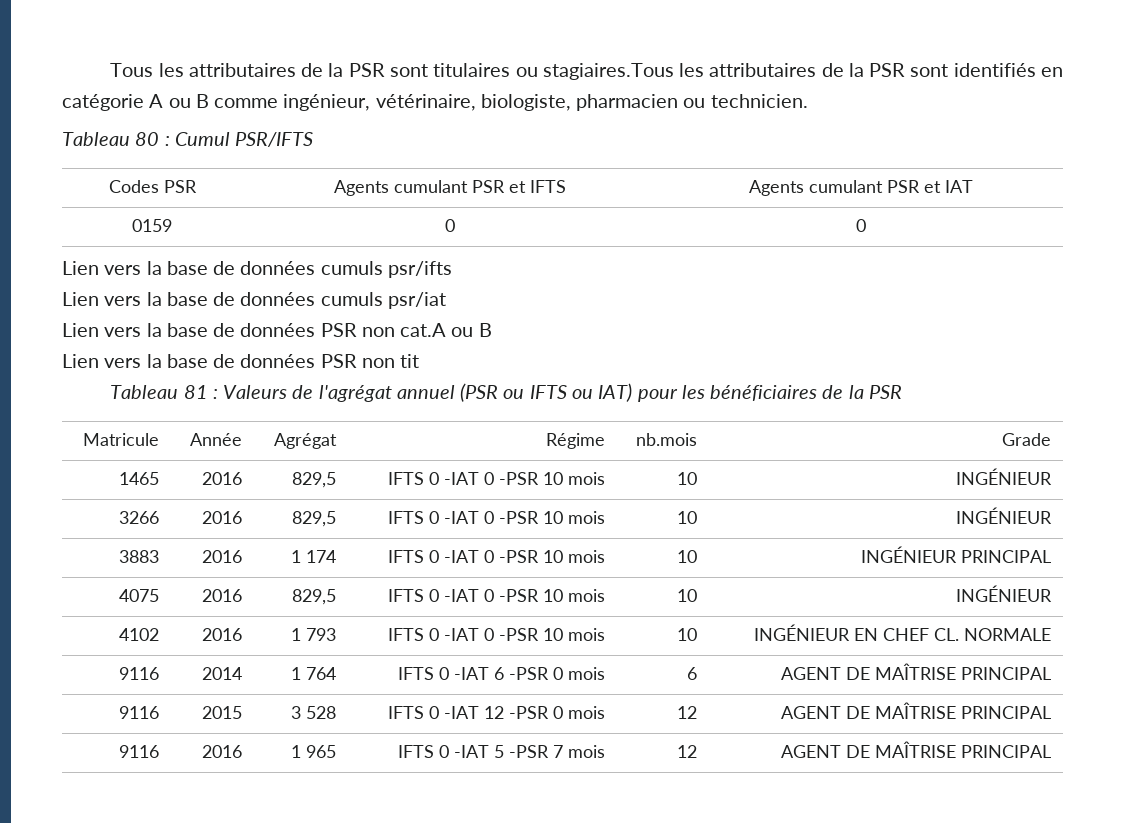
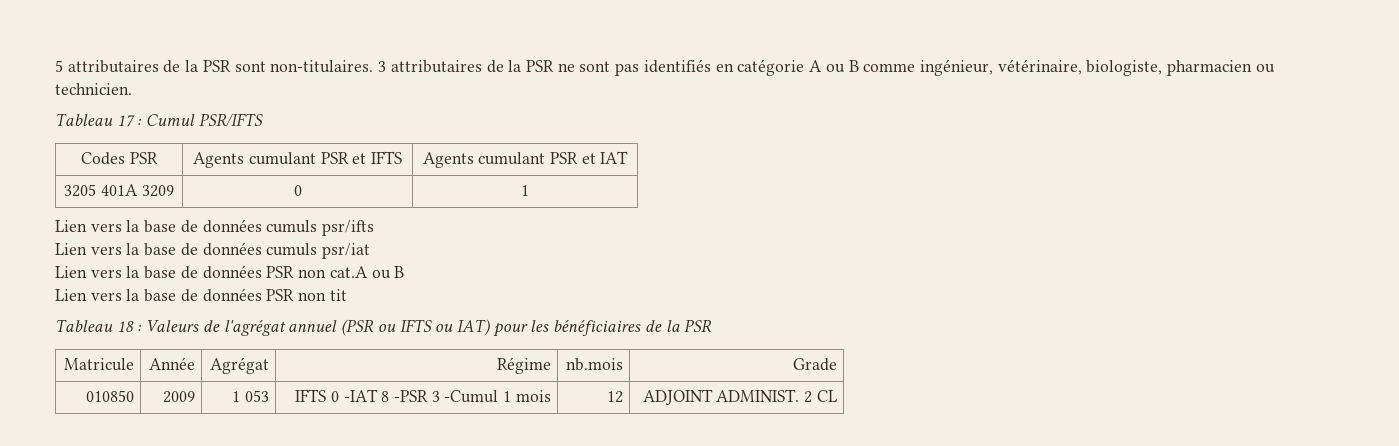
[110,63,949,80] Tous les attributaires de la PSR sont titulaires ou stagiaires.Tous les attributaires de la PSR sont -> [55,60,640,76] 5 attributaires de la PSR sont non-titulaires. 3 attributaires de la PSR ne sont pas
[135,132,160,146] 80 -> [116,115,135,127] 17
[132,219,172,232] 0159 -> [64,184,174,197] 3205 401A 3209
[855,219,866,232] 0 -> [521,185,529,196] 1
[183,385,208,399] 81 -> [116,321,134,332] 18
[119,472,160,485] [202,472,243,485] [292,472,337,488] [388,472,606,485] [677,472,698,485] [956,468,1053,485] [119,511,160,524] [202,511,243,524] [292,511,337,527] [388,511,606,524] [677,511,698,524] [956,507,1053,524] [119,550,160,563] [202,550,243,563] [291,550,337,563] [388,550,606,563] [677,550,698,563] [861,546,1052,563] [119,589,160,602] [202,589,243,602] [292,589,337,605] [388,589,606,602] [677,589,698,602] [956,585,1053,602] [119,628,160,641] [202,628,243,641] [291,628,337,641] [388,628,606,641] [677,628,698,641] [754,624,1052,641] [119,667,160,680] [202,667,243,680] [291,667,337,680] [398,667,606,680] [687,667,698,680] [781,663,1052,680] [119,706,160,719] [202,706,243,719] [291,706,337,719] [388,706,606,719] [677,706,698,719] [781,702,1052,719] [119,745,160,758] [202,745,243,758] [291,745,337,758] [398,745,606,758] [677,745,698,758] [781,741,1052,758] 1465 | 2016 | 829,5 | IFTS 0 -IAT 0 -PSR 10 mois | 10 | INGÉNIEUR // 3266 | 2016 | 829,5 | IFTS 0 -IAT 0 -PSR 10 mois | 10 | INGÉNIEUR // 3883 | 2016 | 1 174 | IFTS 0 -IAT 0 -PSR 10 mois | 10 | INGÉNIEUR PRINCIPAL // 4075 | 2016 | 829,5 | IFTS 0 -IAT 0 -PSR 10 mois | 10 | INGÉNIEUR // 4102 | 2016 | 1 793 | IFTS 0 -IAT 0 -PSR 10 mois | 10 | INGÉNIEUR EN CHEF CL. NORMALE // 9116 | 2014 | 1 764 | IFTS 0 -IAT 6 -PSR 0 mois | 6 | AGENT DE MAÎTRISE PRINCIPAL // 9116 | 2015 | 3 528 | IFTS 0 -IAT 12 -PSR 0 mois | 12 | AGENT DE MAÎTRISE PRINCIPAL // 9116 | 2016 | 1 965 | IFTS 0 -IAT 5 -PSR 7 mois | 12 | AGENT DE MAÎTRISE PRINCIPAL -> [85,390,134,402] [162,391,195,403] [232,390,269,402] [295,389,551,403] [606,391,623,403] [642,389,837,405] 010850 | 2009 | 1 053 | IFTS 0 -IAT 8 -PSR 3 -Cumul 1 mois | 12 | ADJOINT ADMINIST. 2 CL

